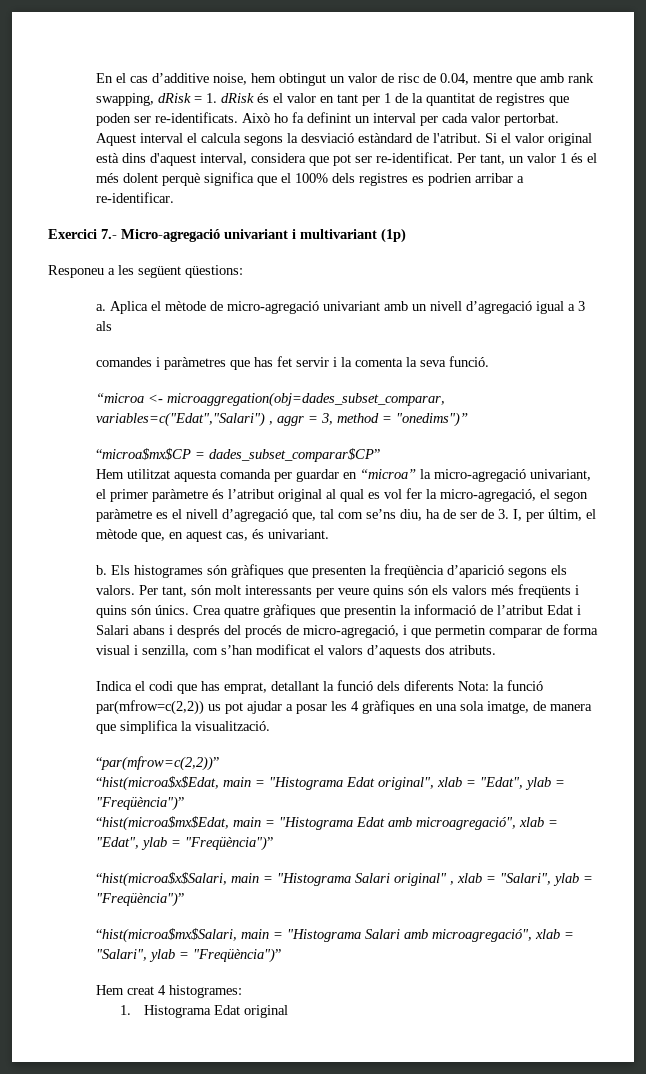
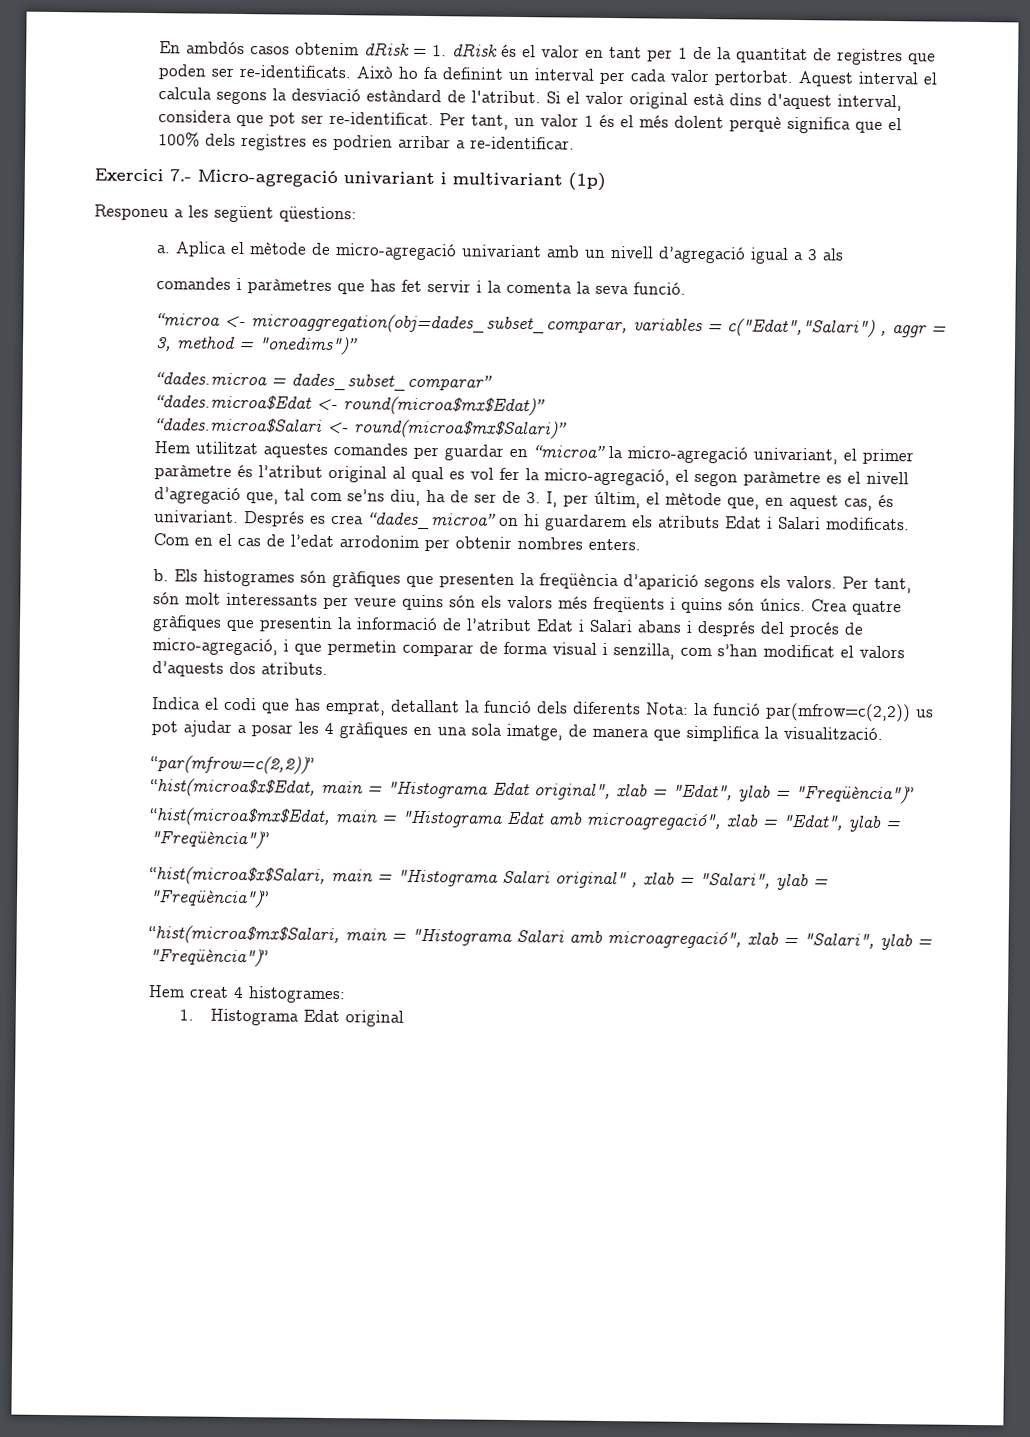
[115,73,594,86] [95,93,154,106] el cas d’additive noise, hem obtingut un valor de risc de 0.04, mentre que amb rank swapping, -> [185,41,359,56] ambdós casos obtenim
[95,412,265,427] variables=c("Edat","Salari") -> [632,318,876,338] variables = c("Edat","Salari")
[95,448,380,462] “microa$mx$CP = dades_subset_comparar$CP” -> [154,372,492,392] [154,394,545,417] [154,417,567,440] “dades.microa = dades_subset_comparar” // “dades.microa$Edat <- round(microa$mx$Edat)” // “dades.microa$Salari <- round(microa$mx$Salari)”
[173,469,271,482] aquesta comanda -> [262,443,408,458] aquestes comandes
(329, 534) none -> [243,511,910,532] [152,533,641,552] Després es crea “dades_microa” on hi guardarem els atributs Edat i Salari modificats. Com en el cas de l’edat arrodonim per obtenir nombres enters.

